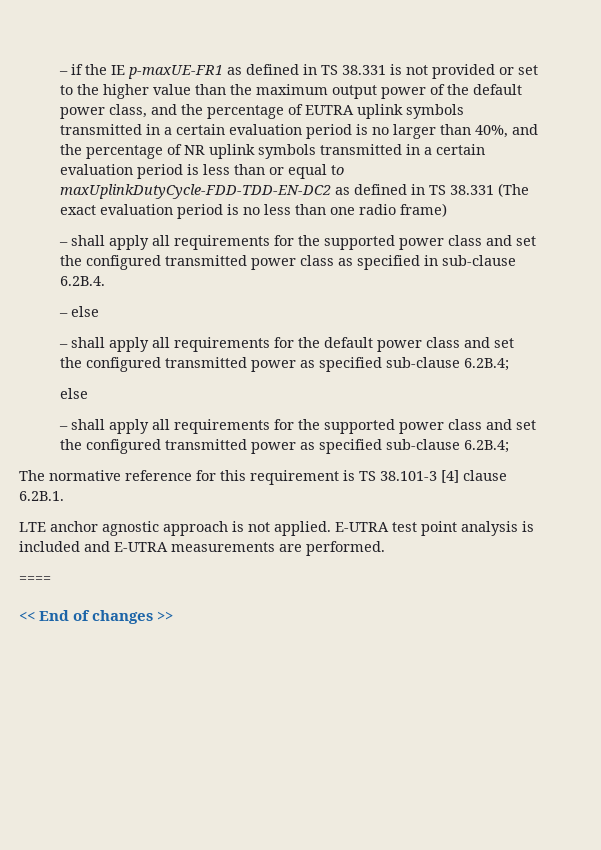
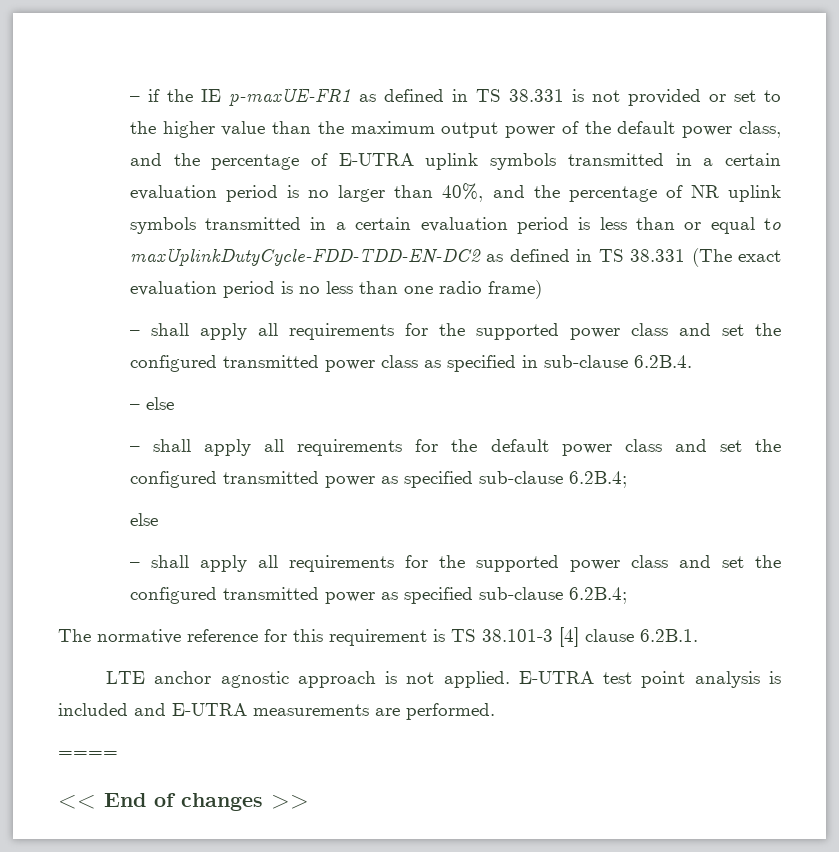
[304,105,354,115] EUTRA -> [338,153,414,166] E-UTRA

